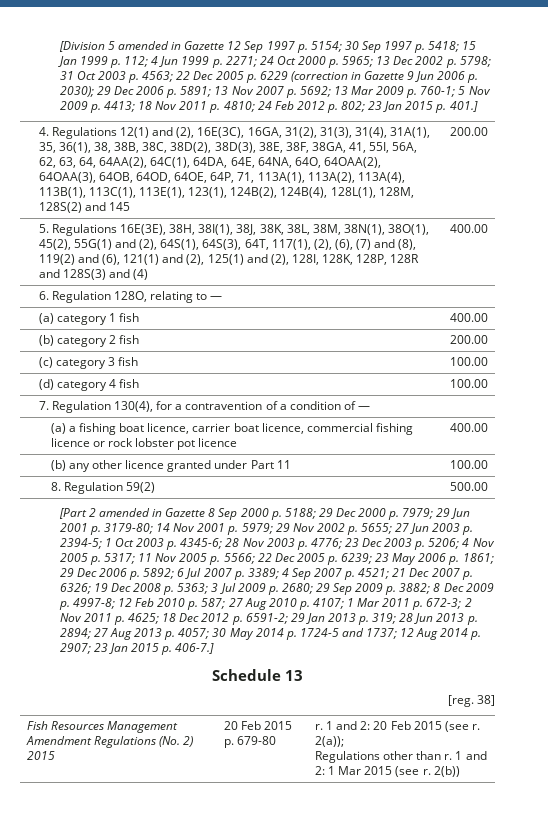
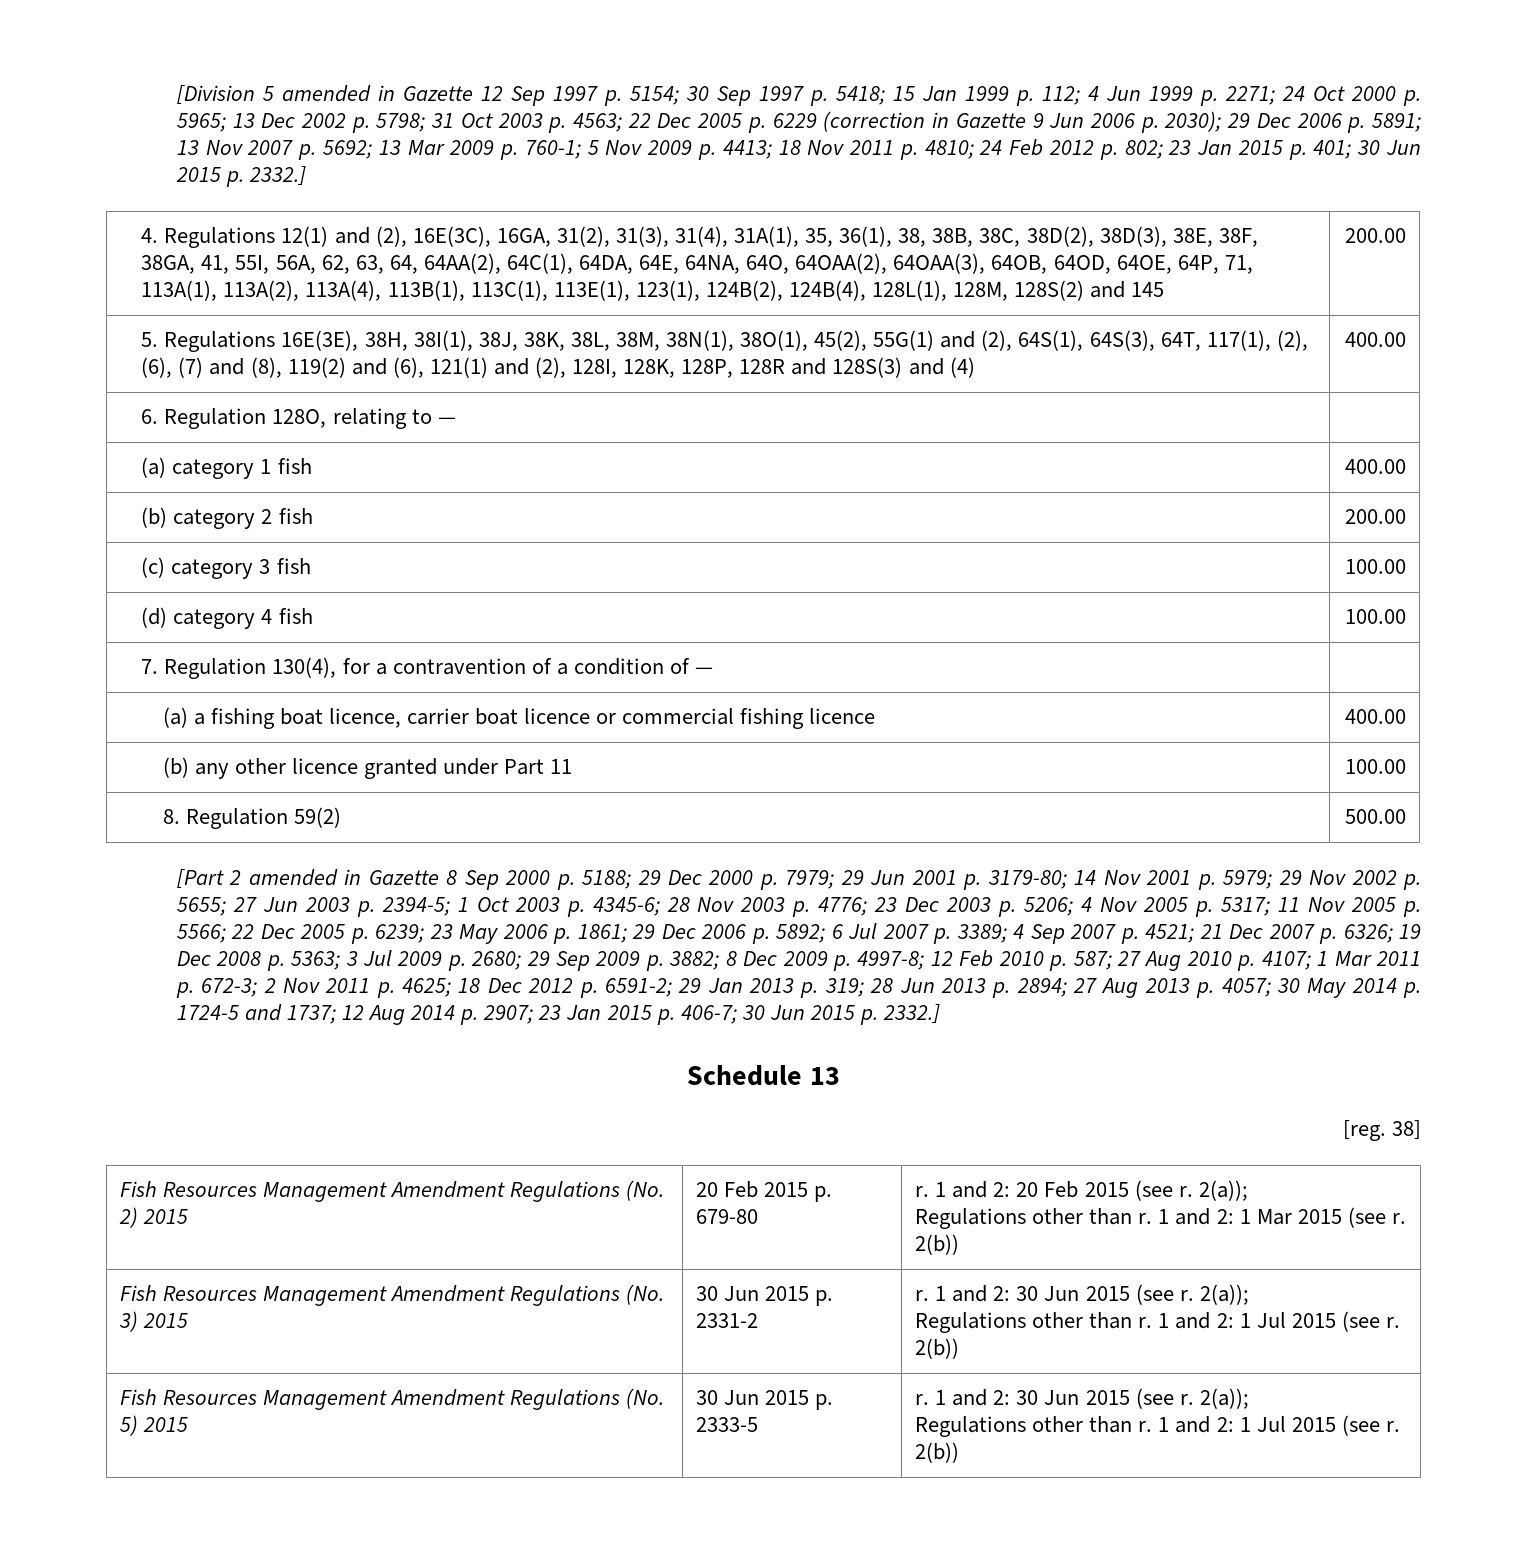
[449,101,478,112] 401.] -> [1313,140,1422,159] [175,166,306,187] 401; 30 Jun 2015 p. 2332.]
[207,254,289,265] 125(1) and (2), -> (567, 367) none
[261,423,304,434] licence, -> [524,708,617,724] licence or
[92,438,238,450] or rock lobster pot licence -> (876, 716) none
[175,643,215,654] 406-7.] -> [680,1004,941,1025] 406-7; 30 Jun 2015 p. 2332.]
(460, 771) none -> [120,1284,665,1306] [119,1311,189,1332] [696,1286,834,1306] [696,1313,759,1328] [915,1284,1249,1305] [915,1311,1400,1333] [915,1338,960,1359] [120,1388,665,1410] [120,1415,189,1436] [696,1390,834,1410] [696,1417,759,1432] [915,1388,1249,1409] [915,1415,1400,1437] [915,1442,960,1463] // Fish Resources Management Amendment Regulations (No. 3) 2015 | 30 Jun 2015 p. 2331-2 | r. 1 and 2: 30 Jun 2015 (see r. 2(a)); // Regulations other than r. 1 and 2: 1 Jul 2015 (see r. 2(b)) // Fish Resources Management Amendment Regulations (No. 5) 2015 | 30 Jun 2015 p. 2333-5 | r. 1 and 2: 30 Jun 2015 (see r. 2(a)); // Regulations other than r. 1 and 2: 1 Jul 2015 (see r. 2(b))

